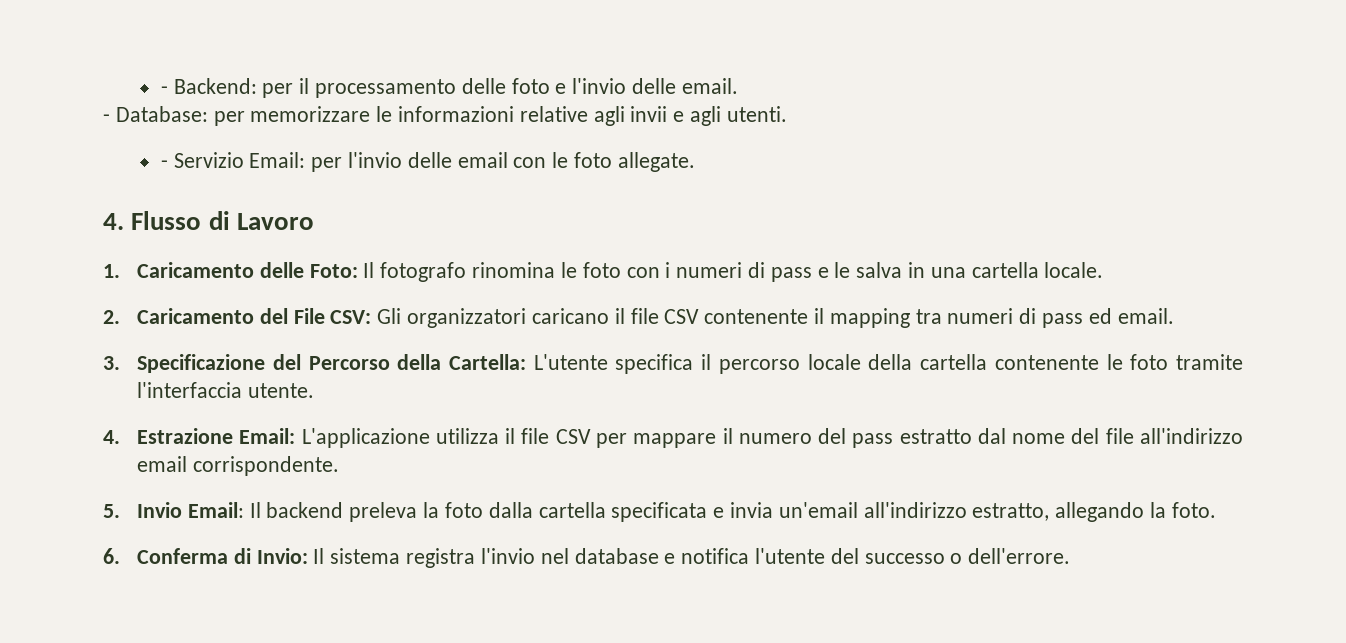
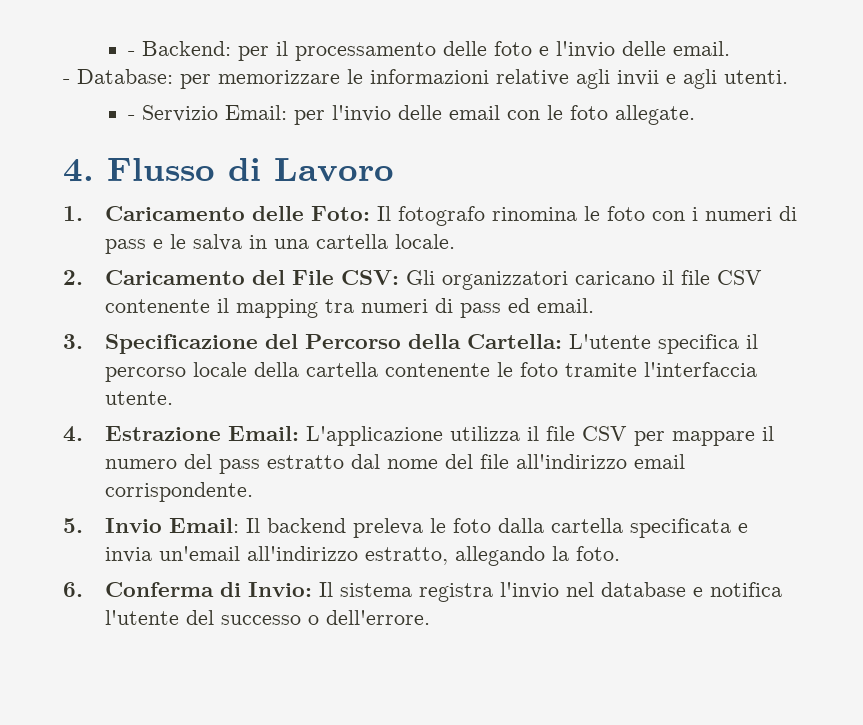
[423,502,440,518] la -> [429,518,446,533] le

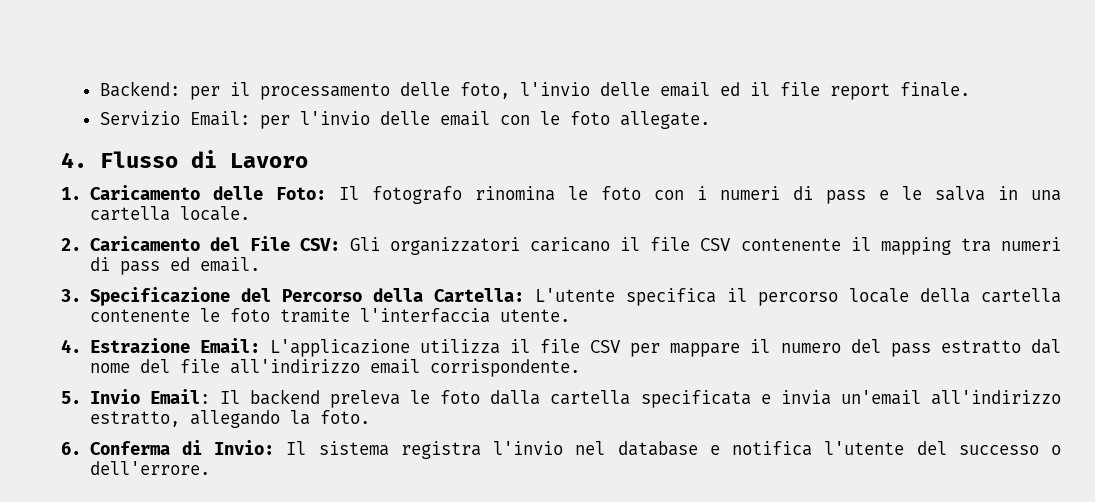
[128,51,136,56] - -> (99, 89) none
[494,41,731,58] [63,69,788,89] [128,115,136,120] foto e l'invio delle email. // - Database: per memorizzare le informazioni relative agli invii e agli utenti. // - -> [459,82,970,100] foto, l'invio delle email ed il file report finale. //

